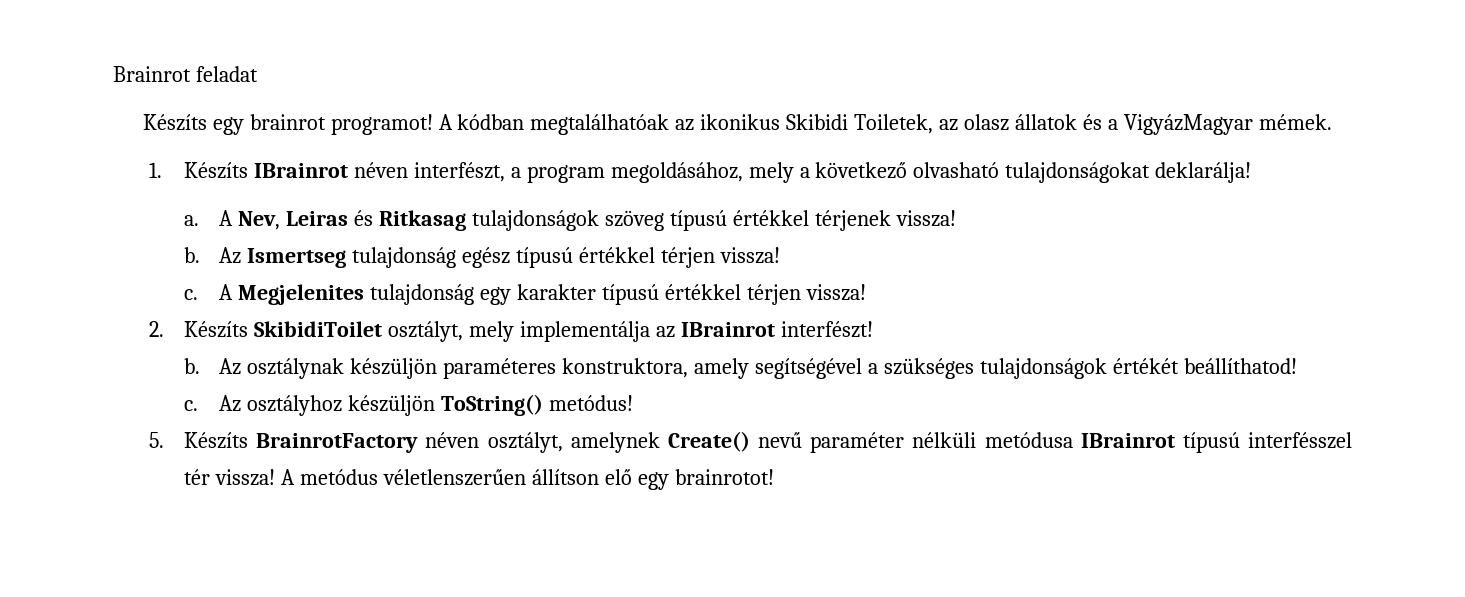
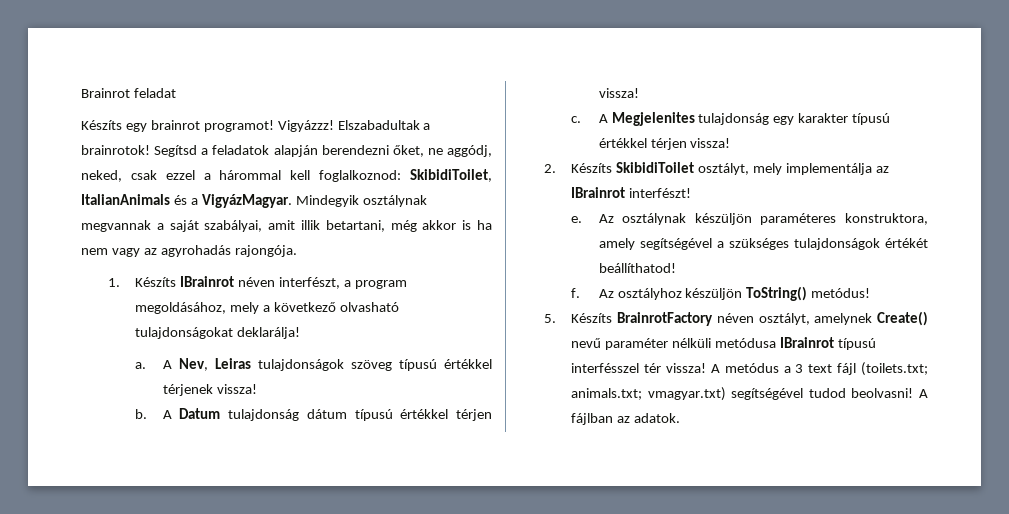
[438,114,1332,135] A kódban megtalálhatóak az ikonikus Skibidi Toiletek, az olasz állatok és a VigyázMagyar mémek. -> [277,120,431,132] [81,145,492,157] [81,169,492,182] [81,194,427,208] [81,220,493,232] [81,245,297,257] Vigyázzz! Elszabadultak a brainrotok! Segítsd a feladatok alapján berendezni őket, ne aggódj, neked, csak ezzel a hárommal kell foglalkoznod: SkibidiToilet, ItalianAnimals és a VigyázMagyar. Mindegyik osztálynak megvannak a saját szabályai, amit illik betartani, még akkor is ha nem vagy az agyrohadás rajongója.
[354,210,467,231] és Ritkasag -> (251, 363) none
[219,247,511,268] Az Ismertseg tulajdonság egész -> [162,408,347,421] A Datum tulajdonság dátum
[183,358,200,374] b. -> [571,216,583,223] e.
[183,400,198,411] c. -> [571,288,581,298] f.
[382,469,774,490] véletlenszerűen állítson elő egy brainrotot! -> [783,362,928,376] [571,387,928,401] [571,413,681,425] a 3 text fájl (toilets.txt; animals.txt; vmagyar.txt) segítségével tudod beolvasni! A fájlban az adatok.

